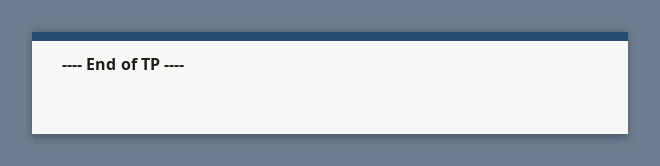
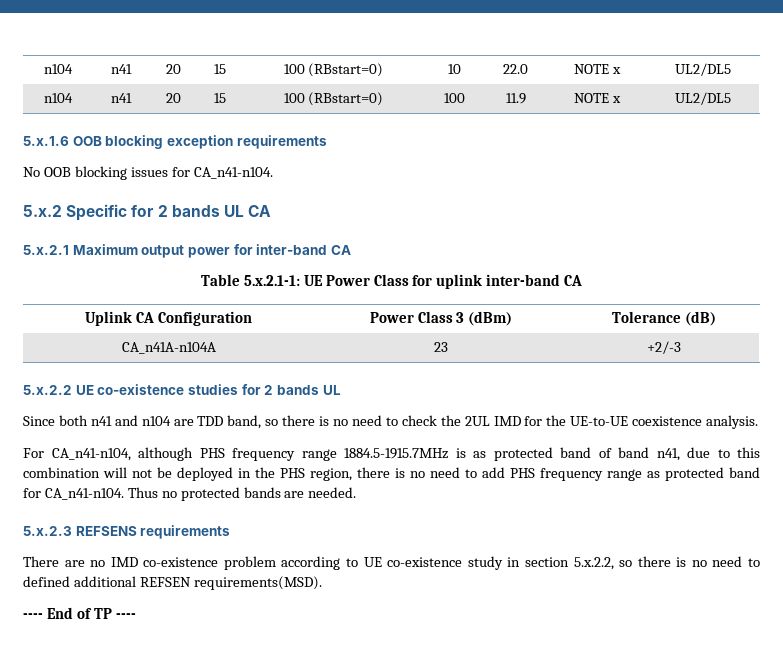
(62, 67) none -> [44,64,73,74] [110,64,132,74] [165,64,181,74] [214,64,226,74] [283,63,384,77] [447,64,461,74] [503,64,528,74] [574,64,621,74] [675,63,731,76] [44,93,73,103] [110,93,132,103] [165,93,181,103] [214,93,226,103] [283,92,384,106] [443,93,465,103] [505,93,526,104] [574,93,621,103] [675,92,731,105] [23,135,327,149] [23,166,273,180] [23,204,272,221] [23,244,351,258] [200,274,583,289] [85,311,252,326] [369,311,513,326] [612,311,716,326] [121,342,216,354] [434,342,448,352] [647,341,681,354] [23,384,341,395] [23,415,759,429] [23,447,760,461] [23,467,760,481] [23,487,357,501] [23,525,231,539] [23,556,760,570] [23,576,322,590] n104 | n41 | 20 | 15 | 100 (RBstart=0) | 10 | 22.0 | NOTE x | UL2/DL5 // n104 | n41 | 20 | 15 | 100 (RBstart=0) | 100 | 11.9 | NOTE x | UL2/DL5 // 5.x.1.6 OOB blocking exception requirements // No OOB blocking issues for CA_n41-n104. // 5.x.2 Specific for 2 bands UL CA // 5.x.2.1 Maximum output power for inter-band CA // Table 5.x.2.1-1: UE Power Class for uplink inter-band CA // Uplink CA Configuration | Power Class 3 (dBm) | Tolerance (dB) // CA_n41A-n104A | 23 | +2/-3 // 5.x.2.2 UE co-existence studies for 2 bands UL // Since both n41 and n104 are TDD band, so there is no need to check the 2UL IMD for the UE-to-UE coexistence analysis. // For CA_n41-n104, although PHS frequency range 1884.5-1915.7MHz is as protected band of band n41, due to this combination will not be deployed in the PHS region, there is no need to add PHS frequency range as protected band for CA_n41-n104. Thus no protected bands are needed. // 5.x.2.3 REFSENS requirements // There are no IMD co-existence problem according to UE co-existence study in section 5.x.2.2, so there is no need to defined additional REFSEN requirements(MSD). //

